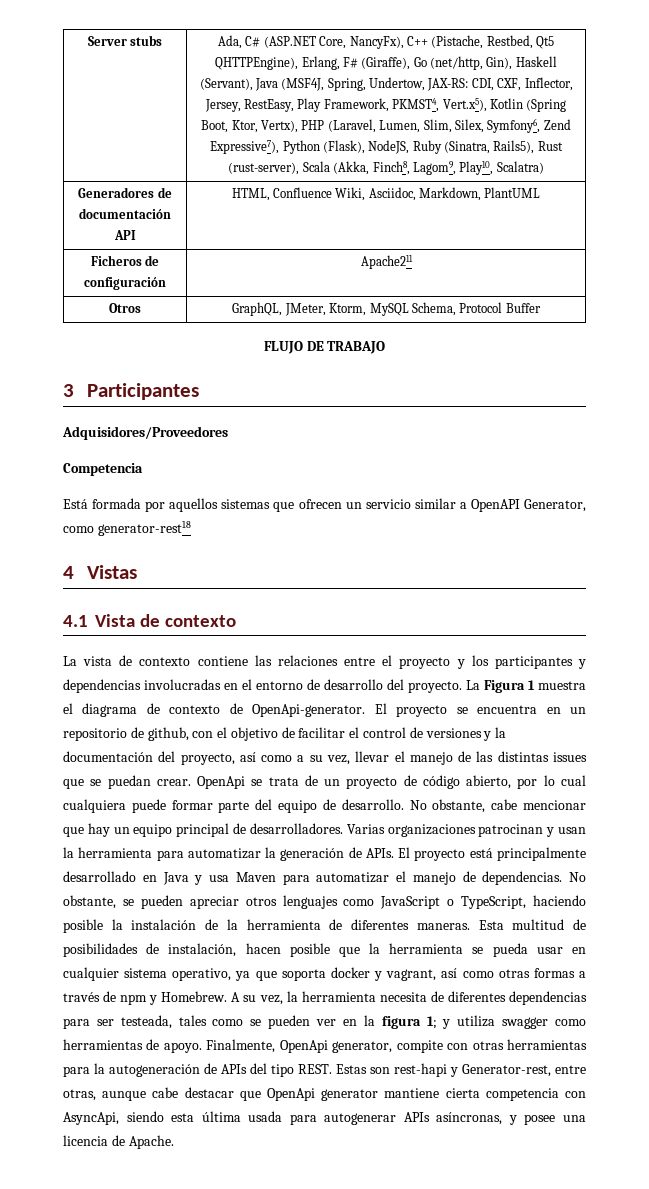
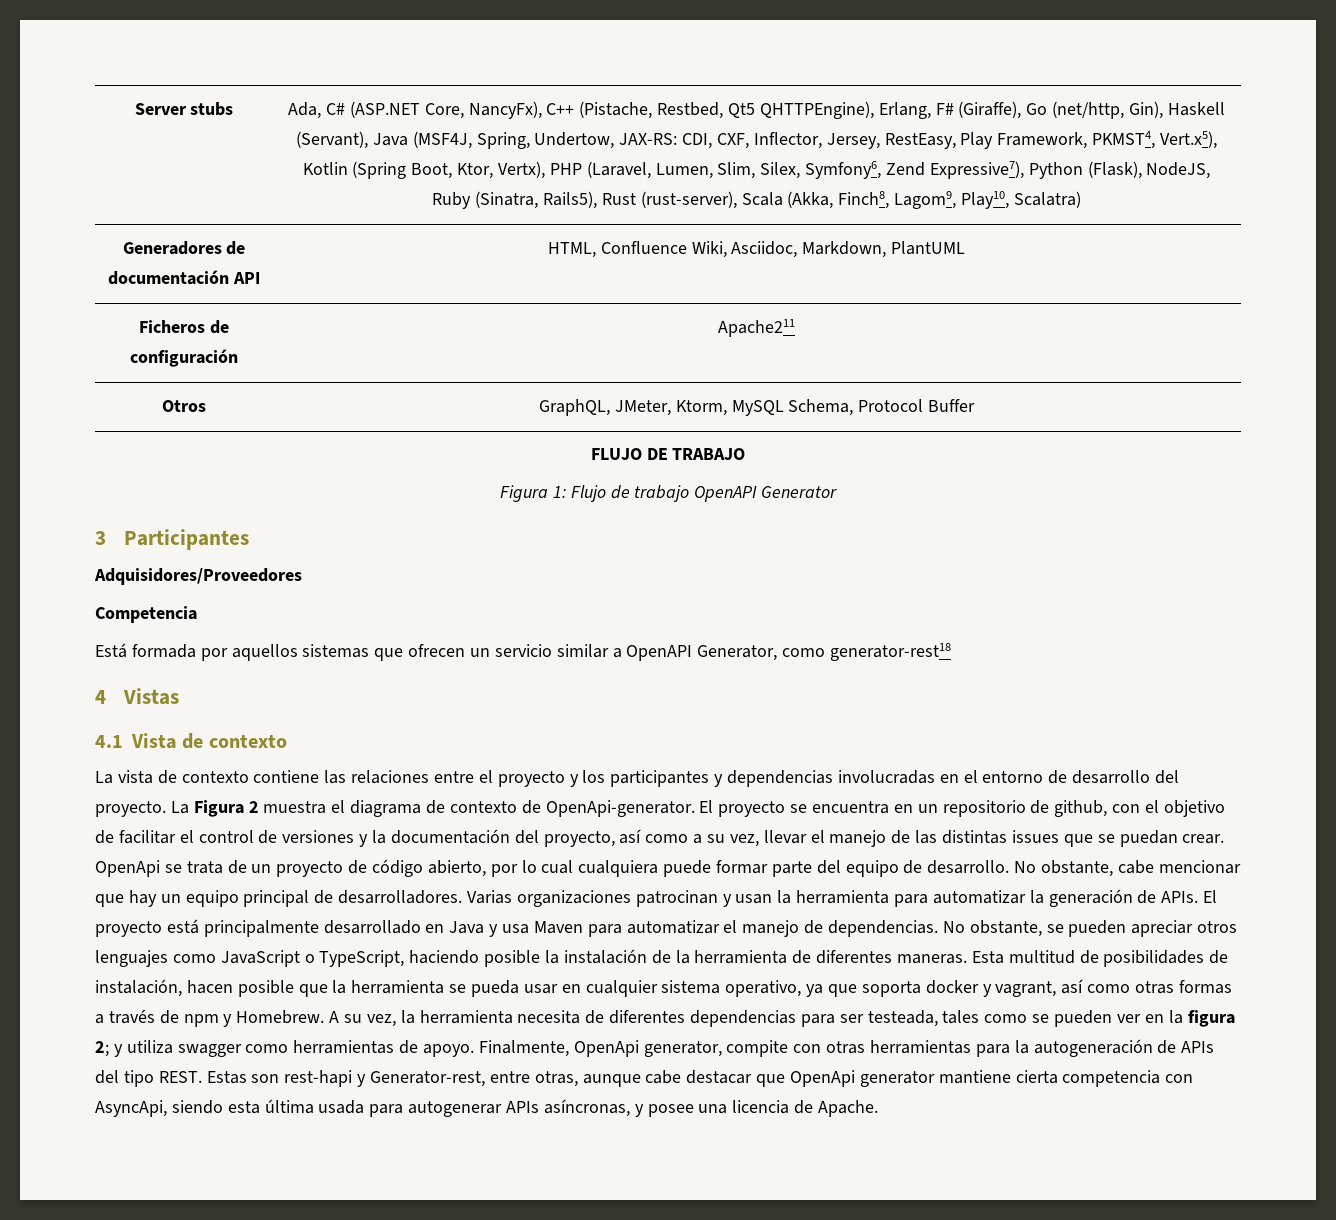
(386, 347) none -> [499,485,838,502] // Figura 1: Flujo de trabajo OpenAPI Generator
[528,680,535,690] 1 -> [248,801,259,813] 2
[426,1016,437,1029] 1; -> [95,1041,109,1057] 2;

